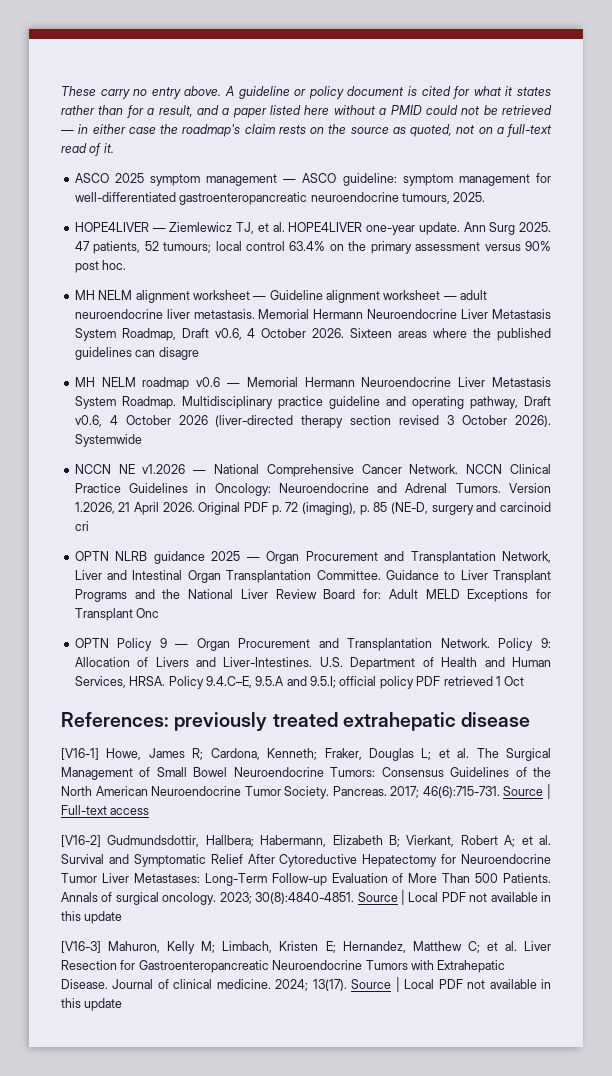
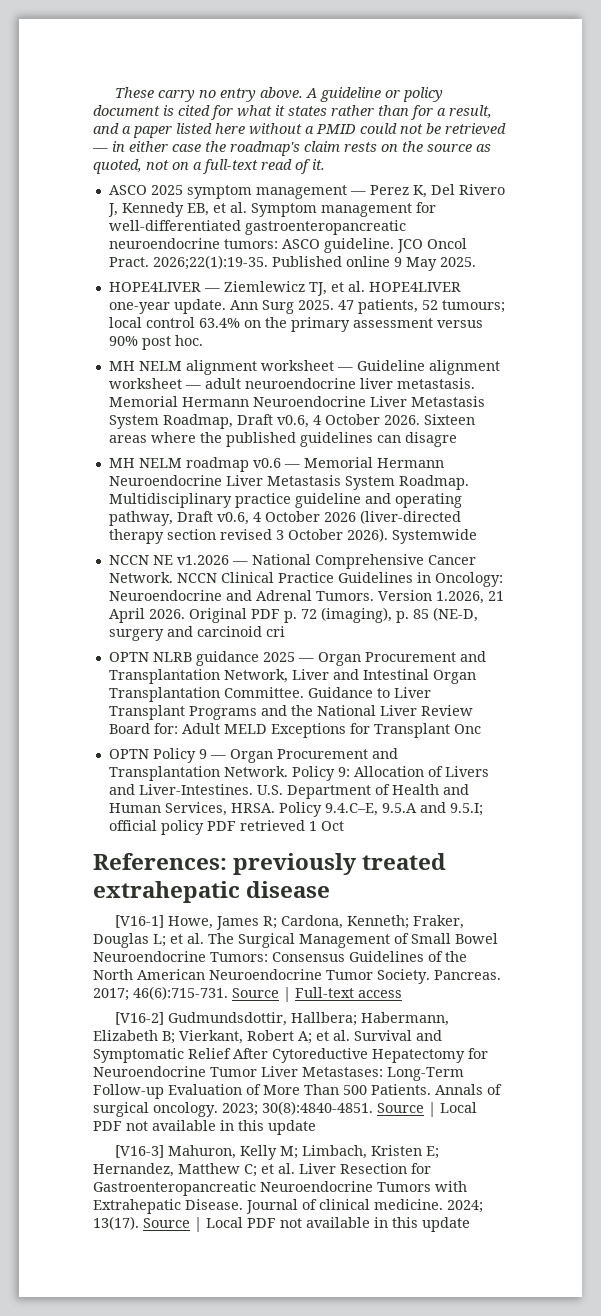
[302,173,453,186] ASCO guideline: symptom -> [369,184,505,198] [107,202,317,217] Perez K, Del Rivero J, Kennedy EB, et al. Symptom
[401,193,450,204] tumours, -> [223,238,467,253] [108,255,437,271] tumors: ASCO guideline. JCO Oncol Pract. 2026;22(1):19-35. Published online 9 May

